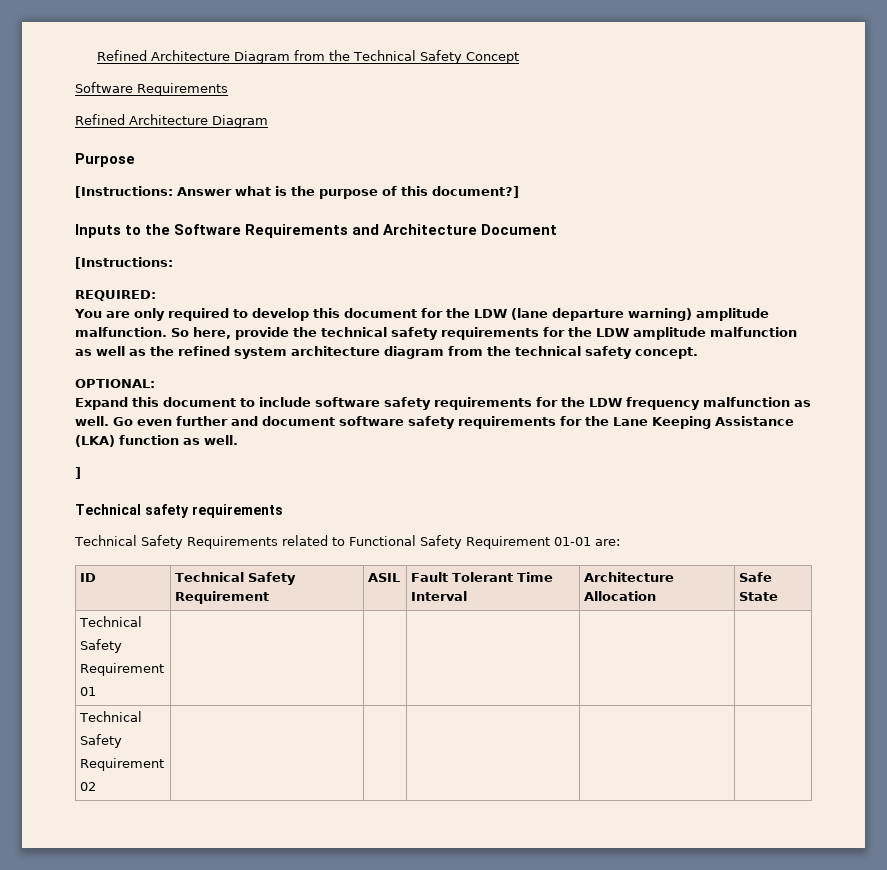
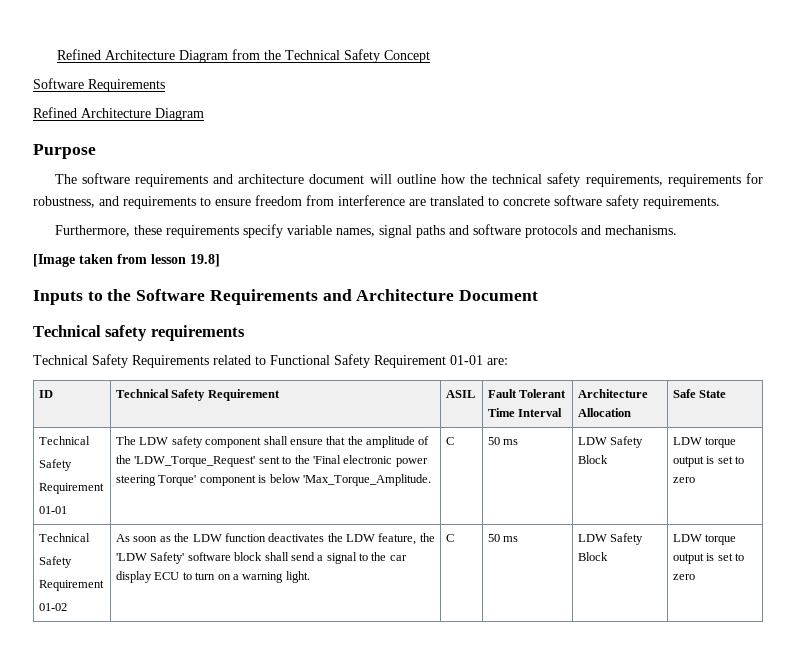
[75,186,519,199] [Instructions: Answer what is the purpose of this document?] -> [54,173,763,187] [33,195,720,209] [54,224,677,238] [33,254,220,267] The software requirements and architecture document will outline how the technical safety requirements, requirements for robustness, and requirements to ensure freedom from interference are translated to concrete software safety requirements. // Furthermore, these requirements specify variable names, signal paths and software protocols and mechanisms. // [Image taken from lesson 19.8]
[75,257,173,269] [75,290,156,301] [74,308,769,321] [75,327,797,340] [75,346,698,359] [75,379,155,388] [75,397,811,410] [75,416,794,429] [75,435,238,447] [75,467,81,479] // [Instructions: // REQUIRED: // You are only required to develop this document for the LDW (lane departure warning) amplitude malfunction. So here, provide the technical safety requirements for the LDW amplitude malfunction as well as the refined system architecture diagram from the technical safety concept. // OPTIONAL: // Expand this document to include software safety requirements for the LDW frequency malfunction as well. Go even further and document software safety requirements for the Lane Keeping Assistance (LKA) function as well. // ] -> (539, 295) none
[80,687,97,696] [79,711,143,722] [80,734,123,748] [80,758,165,771] [80,782,97,791] 01 | | | | | // Technical // Safety // Requirement // 02 | | | | | -> [39,506,68,514] [116,436,430,448] [116,455,428,467] [116,474,431,486] [446,437,455,445] [488,437,519,445] [578,436,644,448] [578,455,609,464] [673,437,737,448] [673,456,745,467] [673,477,696,483] [39,533,91,542] [39,556,73,568] [39,580,105,591] [39,603,68,611] [116,533,435,545] [116,552,407,564] [116,571,310,583] [446,534,455,542] [488,534,519,542] [578,533,644,545] [578,552,609,561] [673,534,737,545] [673,553,745,564] [673,574,696,580] 01-01 | The LDW safety component shall ensure that the amplitude of the 'LDW_Torque_Request' sent to the 'Final electronic power steering Torque' component is below 'Max_Torque_Amplitude. | C | 50 ms | LDW Safety Block | LDW torque output is set to zero // Technical // Safety // Requirement // 01-02 | As soon as the LDW function deactivates the LDW feature, the 'LDW Safety' software block shall send a signal to the car display ECU to turn on a warning light. | C | 50 ms | LDW Safety Block | LDW torque output is set to zero

